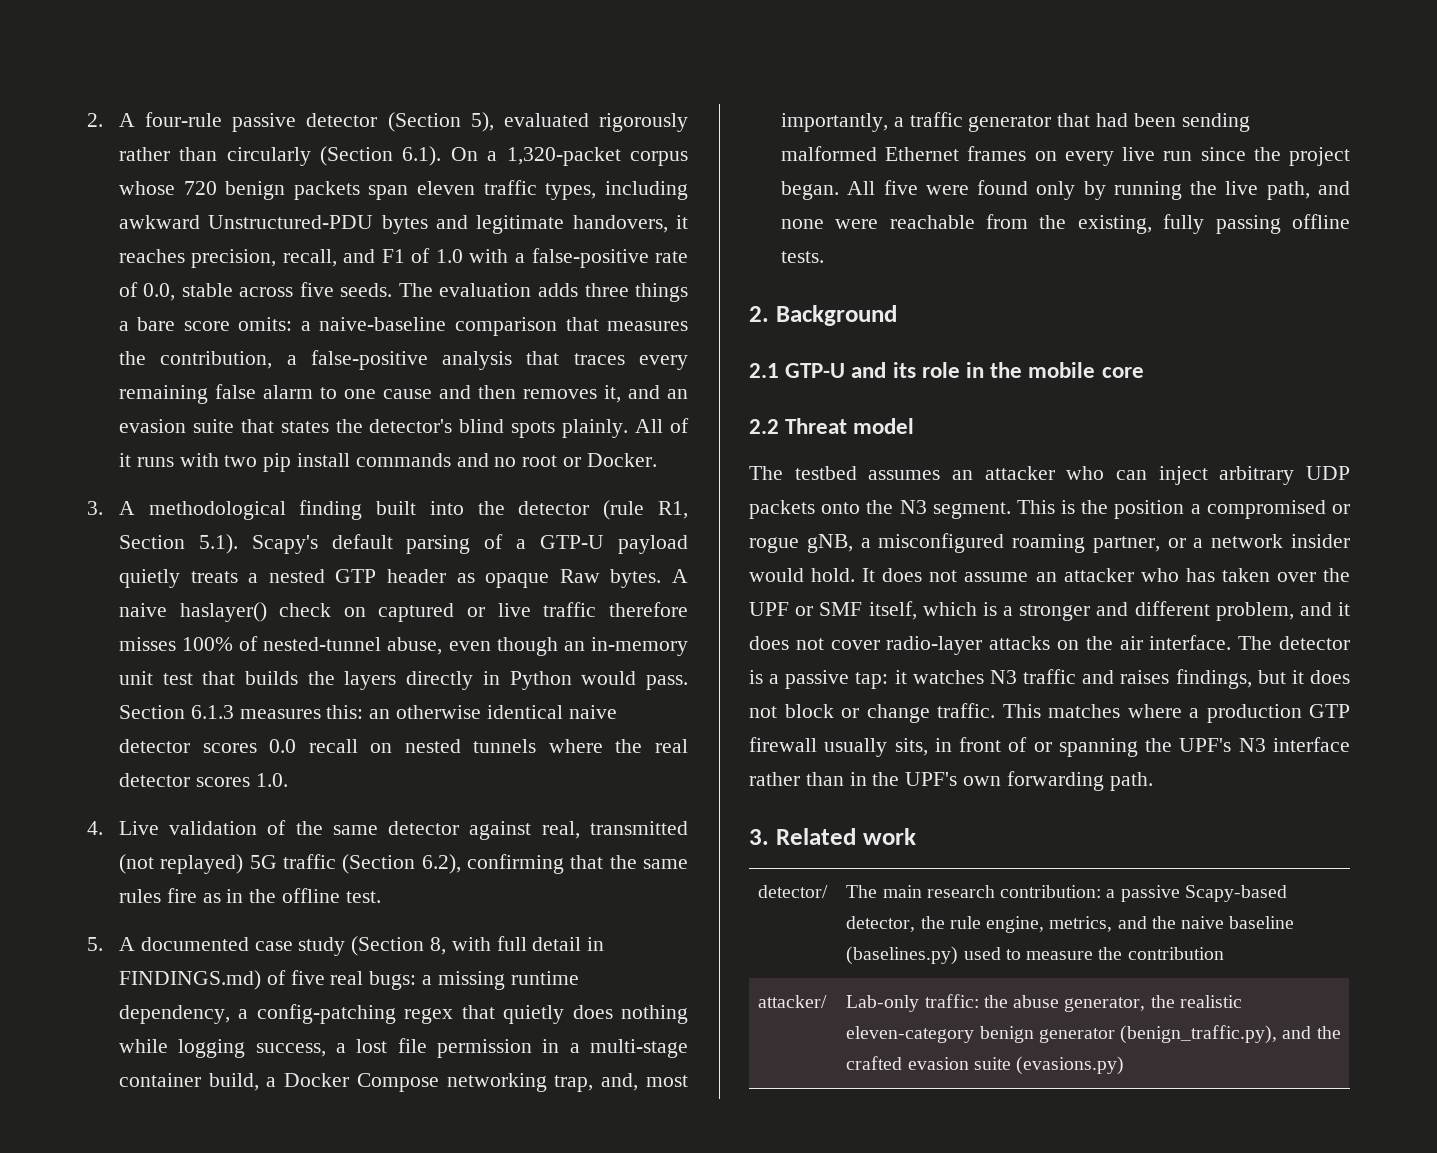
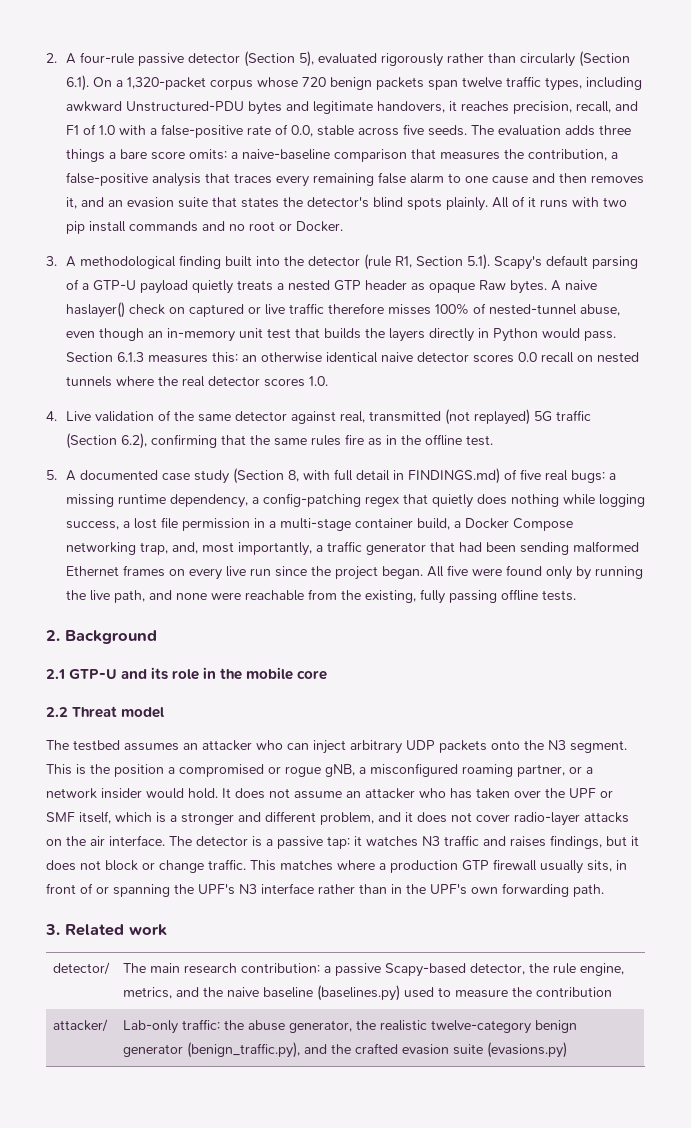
[417,181,476,195] eleven -> [461,77,502,88] twelve
[846,1026,975,1043] eleven-category -> [430,1020,531,1034] twelve-category

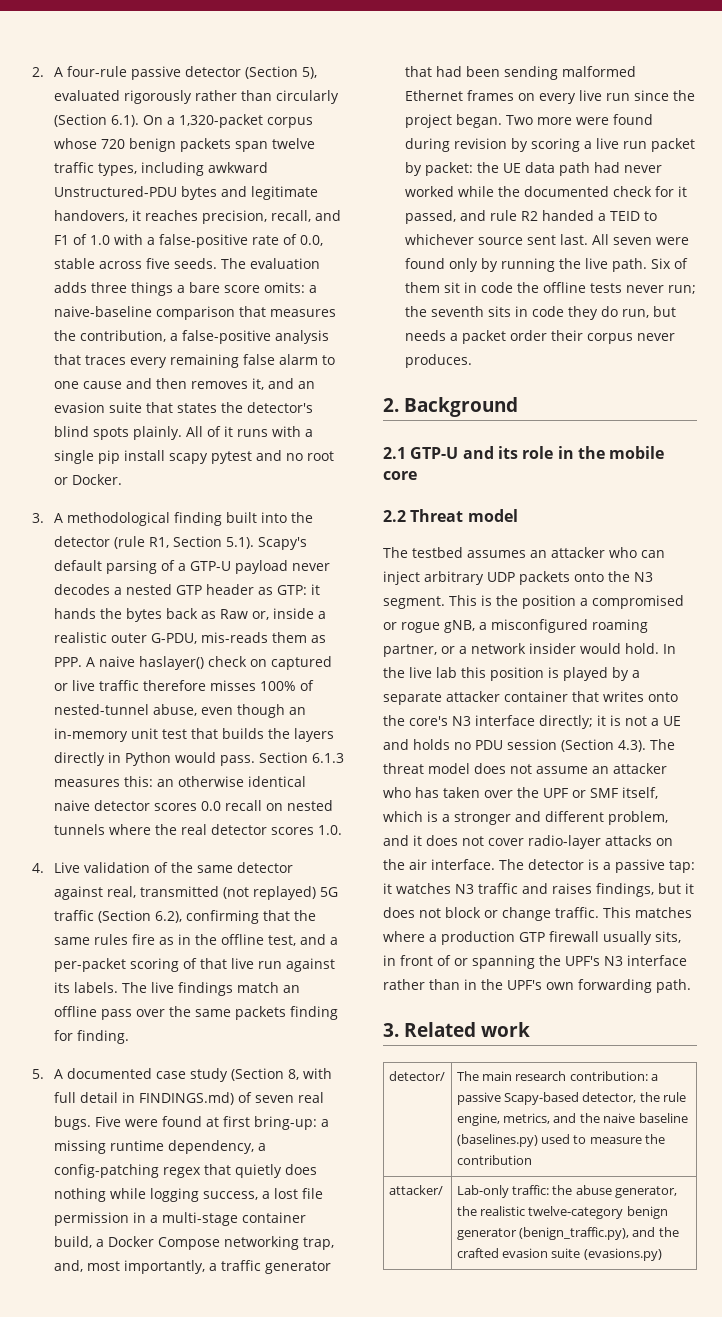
[602,197,627,207] [65,221,198,234] two pip install commands -> [305,429,314,437] [54,450,253,464] a single pip install scapy pytest
[191,280,273,294] quietly treats -> [292,563,331,571] [54,584,111,595] never decodes
[428,280,547,294] opaque Raw bytes. -> [277,584,321,595] [54,608,327,622] [54,632,327,644] [54,657,83,667] GTP: it hands the bytes back as Raw or, inside a realistic outer G-PDU, mis-reads them as PPP.
[465,435,493,446] test. -> [268,934,339,946] [54,958,336,972] [54,982,301,996] [54,1006,339,1020] [54,1030,130,1044] test, and a per-packet scoring of that live run against its labels. The live findings match an offline pass over the same packets finding for finding.
[519,469,605,483] five real bugs: -> [255,1092,325,1103] [54,1116,318,1130] seven real bugs. Five were found at first bring-up:
[426,565,468,577] All five -> [506,114,654,125] [405,138,696,152] [405,162,663,176] [405,186,688,197] [405,210,658,224] [405,234,653,245] Two more were found during revision by scoring a live run packet by packet: the UE data path had never worked while the documented check for it passed, and rule R2 handed a TEID to whichever source sent last. All seven
[113,589,576,604] path, and none were reachable from the existing, fully passing offline tests. -> [612,258,689,272] [405,282,697,294] [405,306,677,320] [405,330,676,344] [405,354,473,368] path. Six of them sit in code the offline tests never run; the seventh sits in code they do run, but needs a packet order their corpus never produces.
[222,788,231,798] It -> [663,644,676,654] [383,667,640,681] [383,691,678,705] [383,715,681,729] [383,739,675,752] [383,763,470,774] In the live lab this position is played by a separate attacker container that writes onto the core's N3 interface directly; it is not a UE and holds no PDU session (Section 4.3). The threat model

